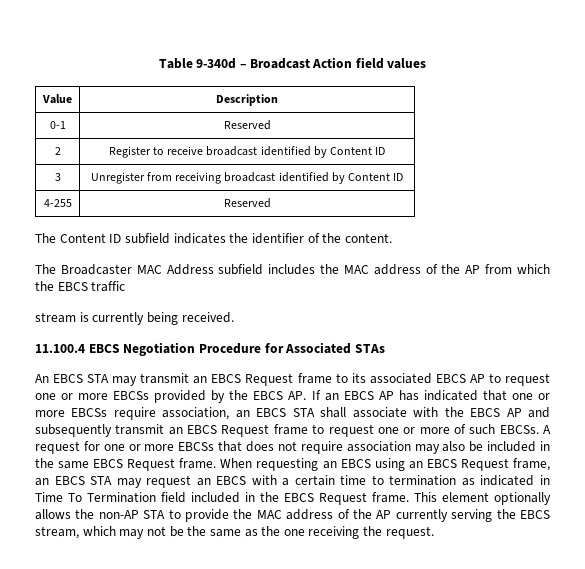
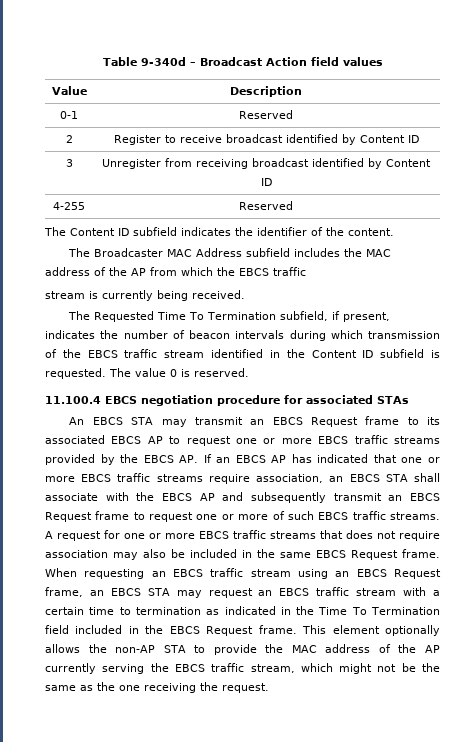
[35,342,352,356] 11.100.4 EBCS Negotiation Procedure for Associated -> [68,311,391,322] [45,330,440,341] [45,349,440,358] [45,368,249,379] [45,395,373,406] The Requested Time To Termination subfield, if present, indicates the number of beacon intervals during which transmission of the EBCS traffic stream identified in the Content ID subfield is requested. The value 0 is reserved. // 11.100.4 EBCS negotiation procedure for associated
[113,391,150,400] EBCSs -> [318,435,440,444] EBCS traffic streams
[71,408,108,417] EBCSs -> [81,473,203,482] EBCS traffic streams
[499,425,539,434] EBCSs. -> [318,511,441,520] EBCS traffic streams.
[178,442,215,451] EBCSs -> [199,530,316,539] EBCS traffic streams
(371, 463) none -> [210,568,291,577] traffic stream
(247, 480) none -> [316,587,397,596] traffic stream
(551, 480) none -> [296,606,315,615] the
(550, 514) none -> [211,663,245,672] traffic
[119,529,145,539] may -> [339,663,373,674] might

